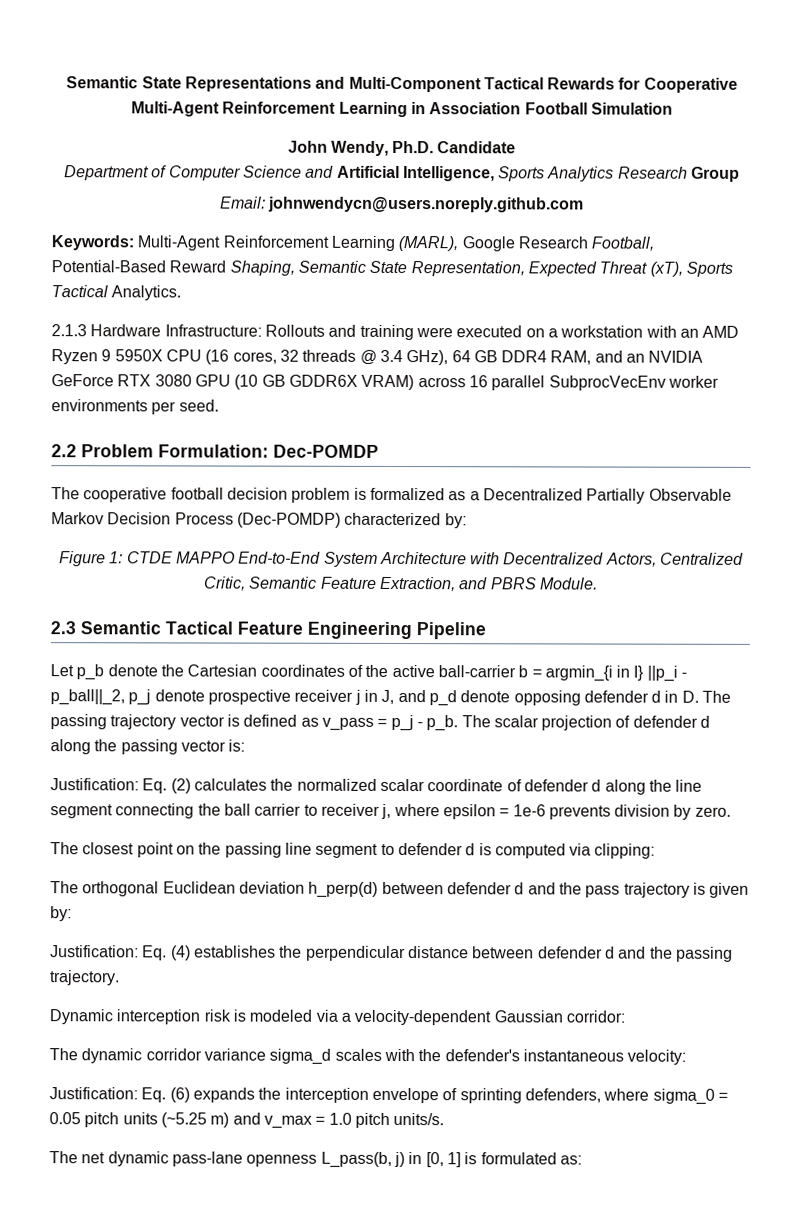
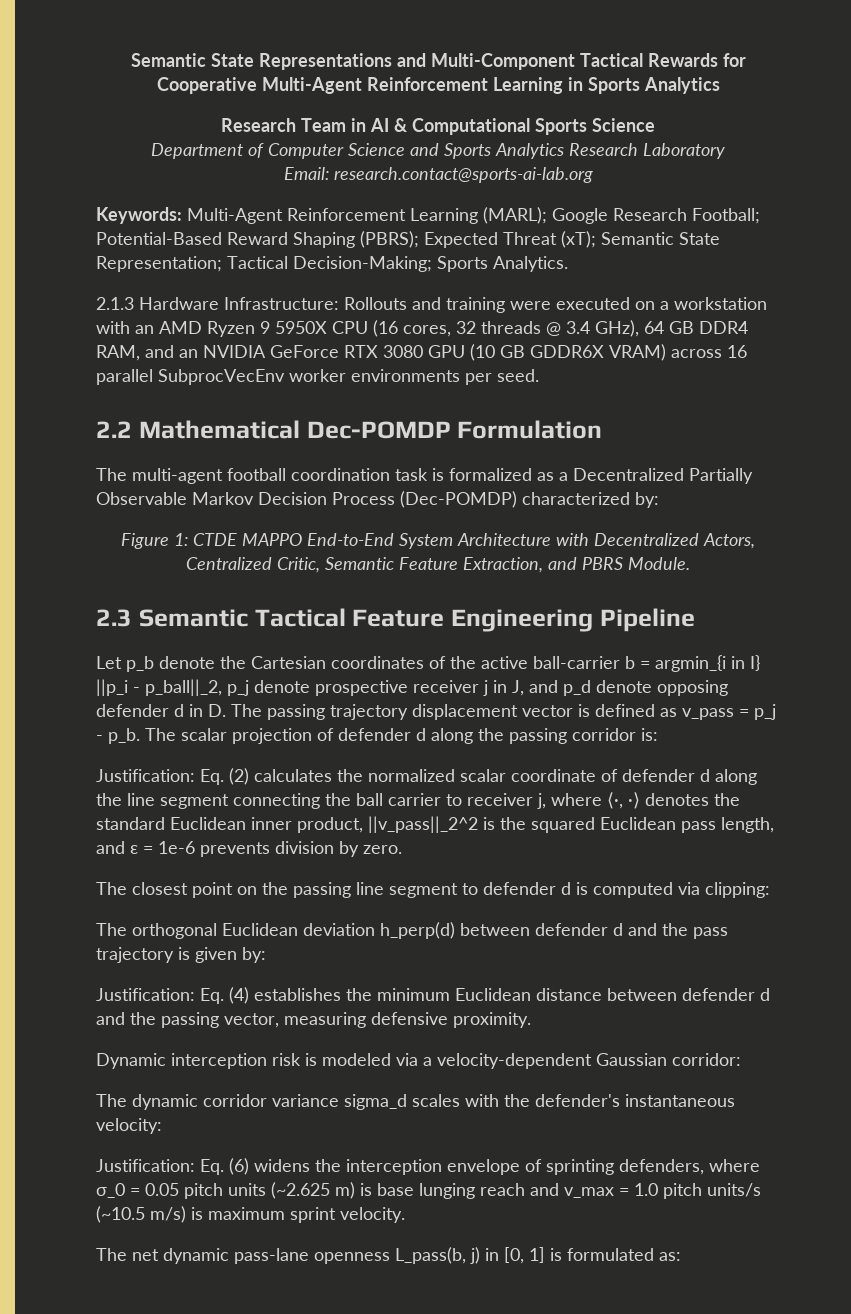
[429,102,673,115] [287,140,517,156] Association Football Simulation // John Wendy, Ph.D. Candidate -> [587,77,720,94] [221,118,655,135] Sports Analytics // Research Team in AI & Computational Sports Science
[336,165,495,182] Artificial Intelligence, -> (439, 149) none
[691,166,741,182] Group -> [643,143,725,159] Laboratory
[268,196,585,213] johnwendycn@users.noreply.github.com -> [333,167,593,183] research.contact@sports-ai-lab.org
[398,236,459,252] (MARL), -> [483,207,547,224] (MARL);
[591,236,655,251] Football, -> [692,208,760,224] Football;
[229,260,733,277] [51,285,108,298] Shaping, Semantic State Representation, Expected Threat (xT), Sports Tactical -> [293,231,720,248] [96,256,488,272] Shaping (PBRS); Expected Threat (xT); Semantic State Representation; Tactical Decision-Making; Sports
[81,444,269,458] Problem Formulation: -> [138,420,300,439] Mathematical
[51,487,351,503] // The cooperative football decision problem -> [457,420,603,439] [96,468,428,484] Formulation // The multi-agent football coordination task
(177, 722) none -> [412,704,518,720] displacement
[180,740,226,752] vector -> [572,728,636,741] corridor
[442,804,496,820] epsilon -> [607,792,740,809] [96,816,774,833] [96,841,138,854] ⟨·, ·⟩ denotes the standard Euclidean inner product, ||v_pass||_2^2 is the squared Euclidean pass length, and ε
[305,945,406,962] perpendicular -> [377,988,531,1001] minimum Euclidean
[50,970,120,986] trajectory. -> [224,1012,531,1028] vector, measuring defensive proximity.
[192,1087,255,1103] expands -> [254,1159,310,1172] widens
[652,1088,715,1105] sigma_0 -> [96,1183,125,1198] σ_0
[160,1112,230,1128] (~5.25 m) -> [271,1182,525,1199] (~2.625 m) is base lunging reach
[393,1112,445,1126] units/s. -> [707,1183,761,1197] [96,1206,405,1223] units/s (~10.5 m/s) is maximum sprint velocity.

